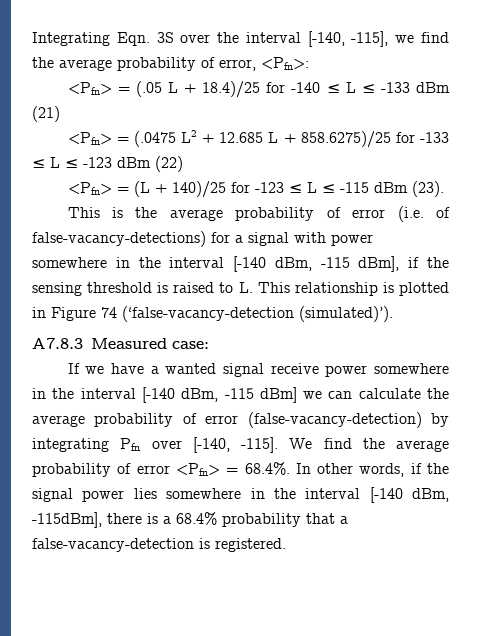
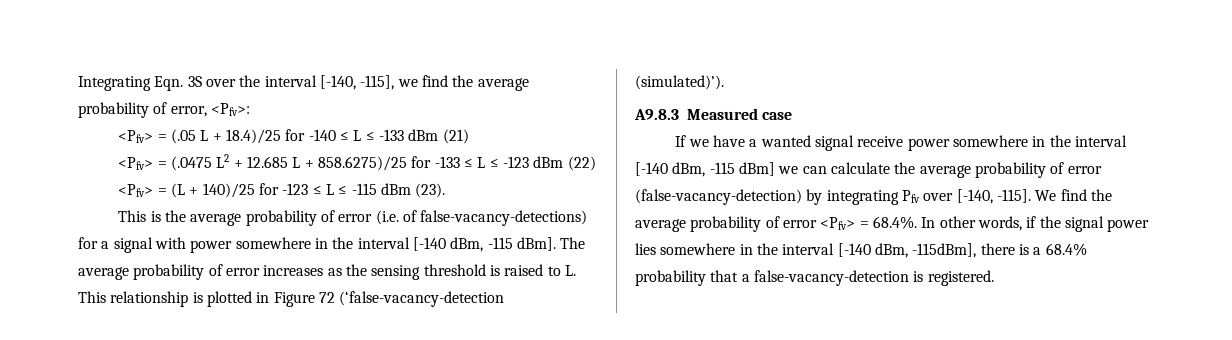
[261,57,309,70] [67,82,112,95] <Pfn>: // <Pfn> -> [210,103,250,116] [118,130,154,143] <Pfv>: // <Pfv>
[67,132,112,145] <Pfn> -> [118,157,154,170] <Pfv>
[67,182,112,195] <Pfn> -> [118,184,154,197] <Pfv>
[358,256,420,272] dBm], if -> [516,237,586,251] [78,264,342,280] dBm]. The average probability of error increases as
[101,307,117,318] 74 -> [318,292,335,303] 72
[32,338,209,349] A7.8.3 Measured case: -> [634,108,793,120] A9.8.3 Measured case
[120,438,141,451] Pfn -> [901,190,920,203] Pfv
[175,463,220,476] <Pfn> -> [820,217,856,230] <Pfv>

